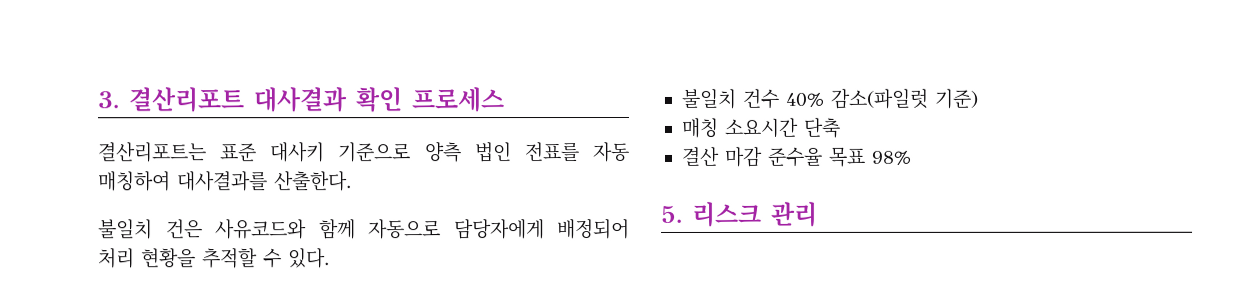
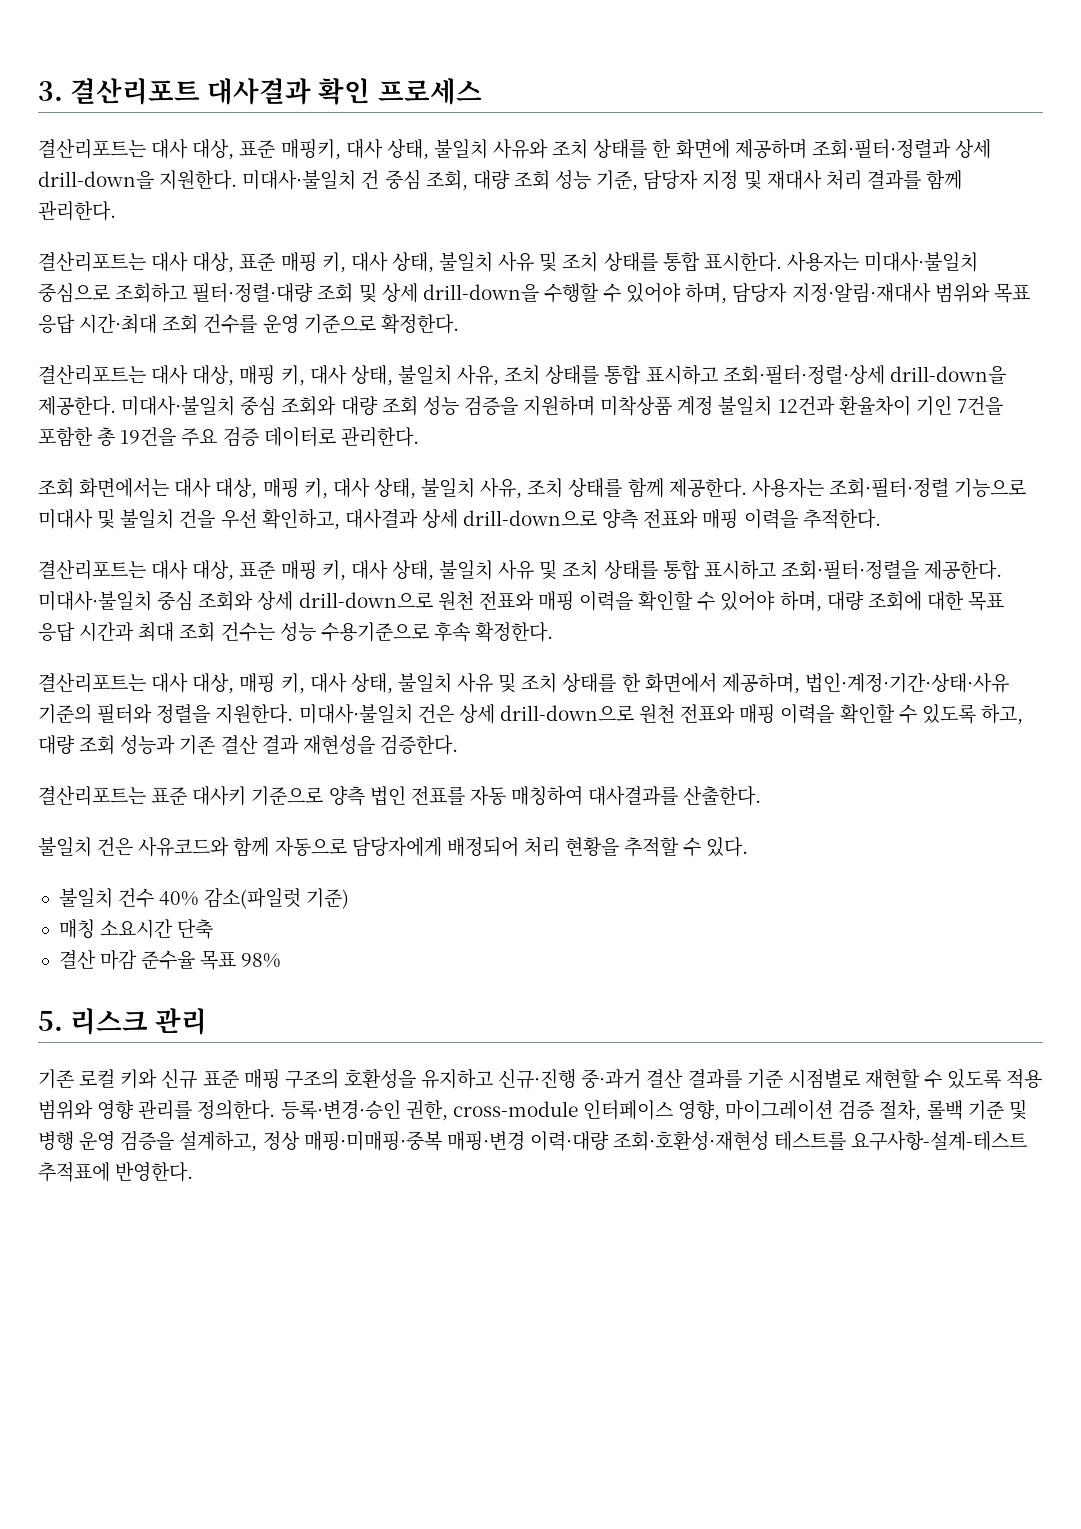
(504, 100) none -> [38,138,991,160] [38,169,963,191] [38,200,116,221] [38,252,979,273] [38,282,1030,304] [38,314,459,334] [38,364,1006,386] [38,396,1003,416] [38,426,419,447] [38,477,1027,499] [38,509,881,530] [38,559,1003,581] [38,591,1005,612] [38,622,554,642] [38,673,1009,694] [38,703,1023,725] [38,735,458,755] // 결산리포트는 대사 대상, 표준 매핑키, 대사 상태, 불일치 사유와 조치 상태를 한 화면에 제공하며 조회·필터·정렬과 상세 drill-down을 지원한다. 미대사·불일치 건 중심 조회, 대량 조회 성능 기준, 담당자 지정 및 재대사 처리 결과를 함께 관리한다. // 결산리포트는 대사 대상, 표준 매핑 키, 대사 상태, 불일치 사유 및 조치 상태를 통합 표시한다. 사용자는 미대사·불일치 중심으로 조회하고 필터·정렬·대량 조회 및 상세 drill-down을 수행할 수 있어야 하며, 담당자 지정·알림·재대사 범위와 목표 응답 시간·최대 조회 건수를 운영 기준으로 확정한다. // 결산리포트는 대사 대상, 매핑 키, 대사 상태, 불일치 사유, 조치 상태를 통합 표시하고 조회·필터·정렬·상세 drill-down을 제공한다. 미대사·불일치 중심 조회와 대량 조회 성능 검증을 지원하며 미착상품 계정 불일치 12건과 환율차이 기인 7건을 포함한 총 19건을 주요 검증 데이터로 관리한다. // 조회 화면에서는 대사 대상, 매핑 키, 대사 상태, 불일치 사유, 조치 상태를 함께 제공한다. 사용자는 조회·필터·정렬 기능으로 미대사 및 불일치 건을 우선 확인하고, 대사결과 상세 drill-down으로 양측 전표와 매핑 이력을 추적한다. // 결산리포트는 대사 대상, 표준 매핑 키, 대사 상태, 불일치 사유 및 조치 상태를 통합 표시하고 조회·필터·정렬을 제공한다. 미대사·불일치 중심 조회와 상세 drill-down으로 원천 전표와 매핑 이력을 확인할 수 있어야 하며, 대량 조회에 대한 목표 응답 시간과 최대 조회 건수는 성능 수용기준으로 후속 확정한다. // 결산리포트는 대사 대상, 매핑 키, 대사 상태, 불일치 사유 및 조치 상태를 한 화면에서 제공하며, 법인·계정·기간·상태·사유 기준의 필터와 정렬을 지원한다. 미대사·불일치 건은 상세 drill-down으로 원천 전표와 매핑 이력을 확인할 수 있도록 하고, 대량 조회 성능과 기존 결산 결과 재현성을 검증한다.
(818, 214) none -> [38,1069,1043,1089] [38,1099,1027,1121] [38,1131,1028,1152] [38,1162,194,1182] // 기존 로컬 키와 신규 표준 매핑 구조의 호환성을 유지하고 신규·진행 중·과거 결산 결과를 기준 시점별로 재현할 수 있도록 적용 범위와 영향 관리를 정의한다. 등록·변경·승인 권한, cross-module 인터페이스 영향, 마이그레이션 검증 절차, 롤백 기준 및 병행 운영 검증을 설계하고, 정상 매핑·미매핑·중복 매핑·변경 이력·대량 조회·호환성·재현성 테스트를 요구사항-설계-테스트 추적표에 반영한다.

